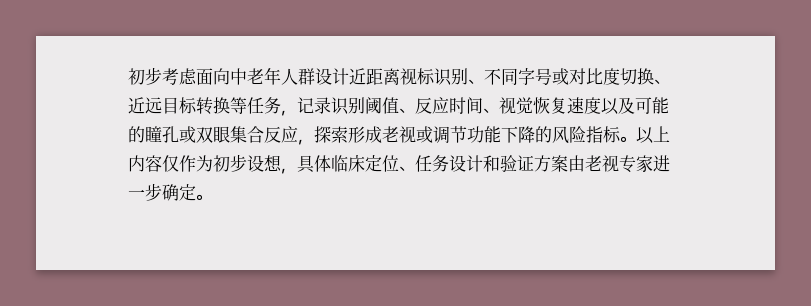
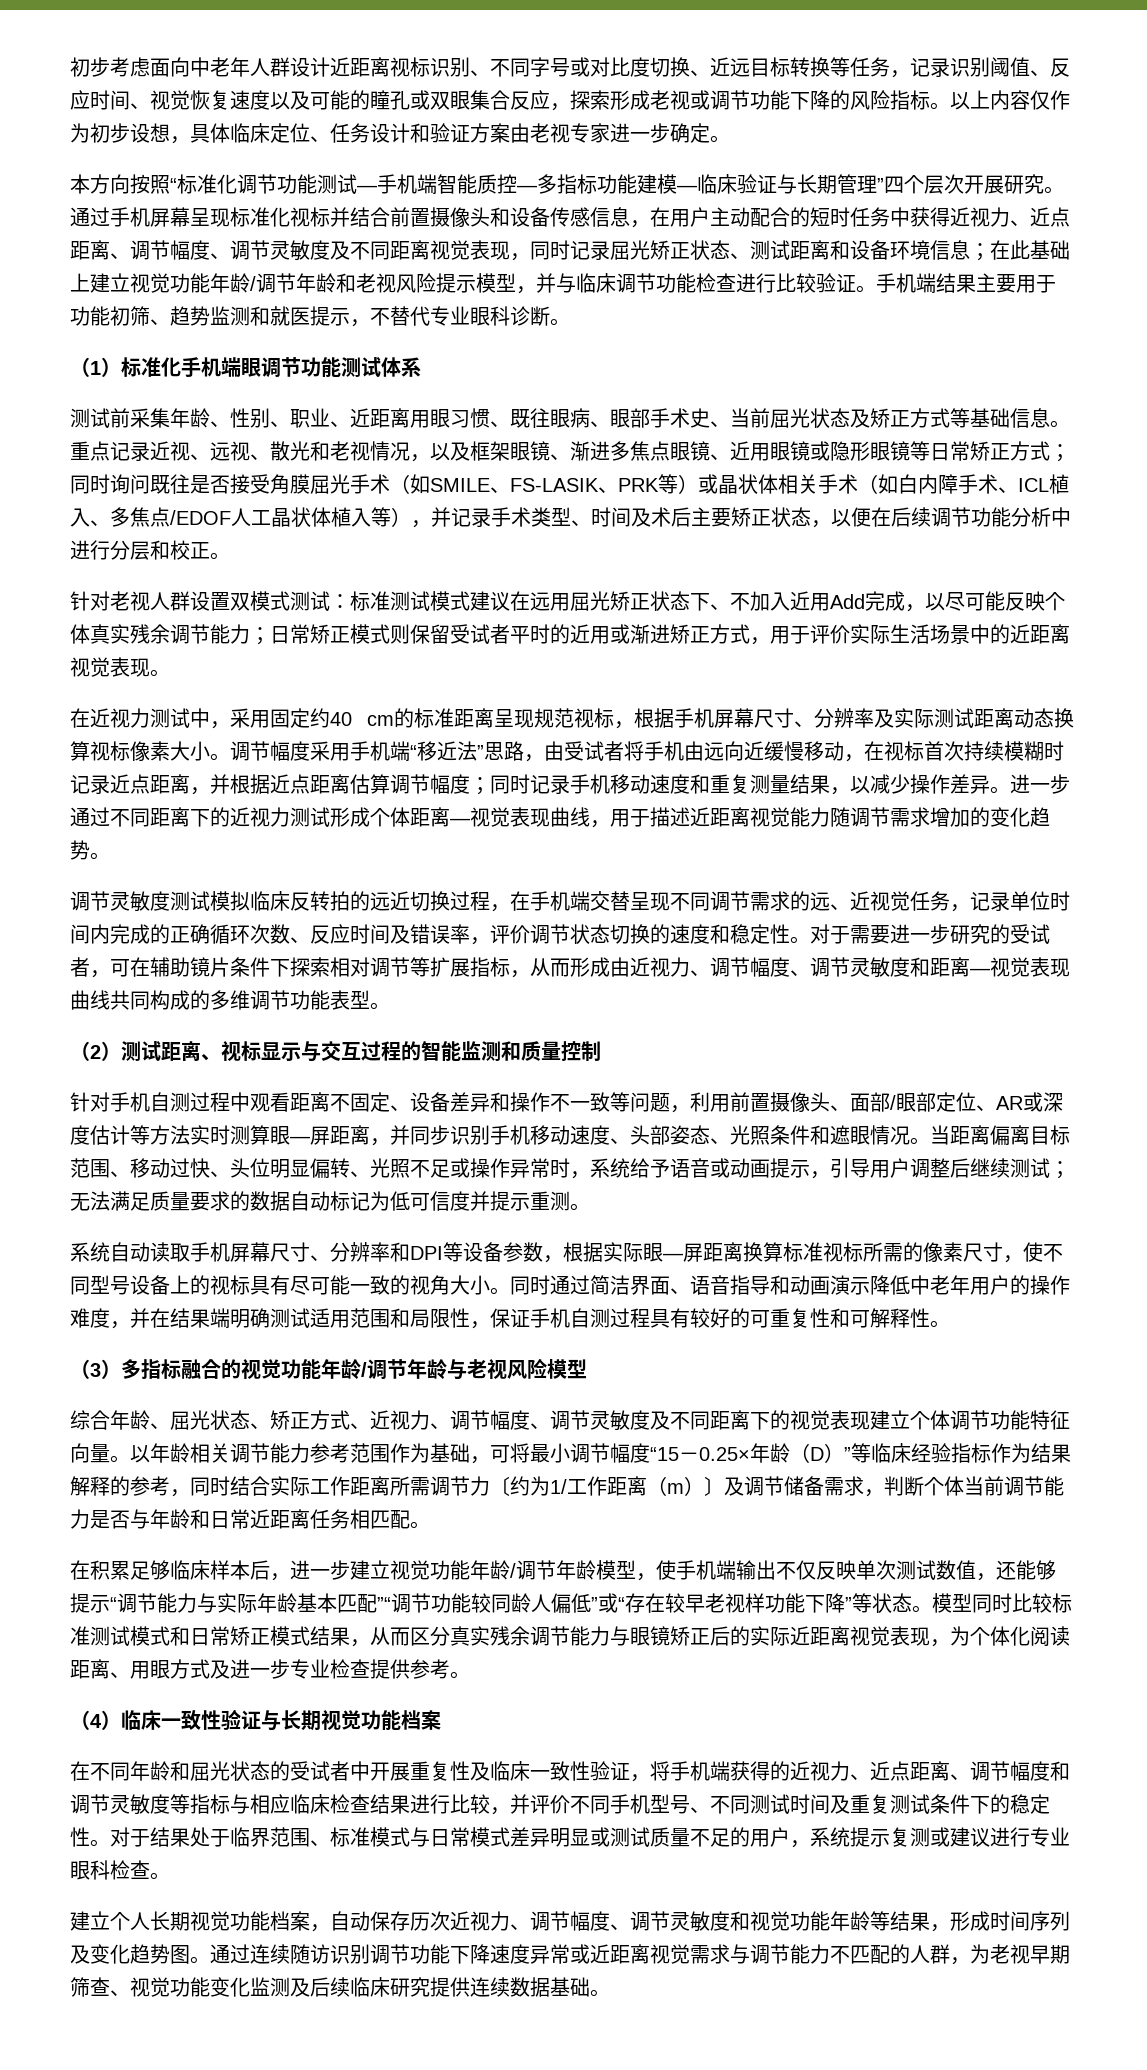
(212, 197) none -> [70,174,1064,194] [70,207,1070,228] [70,240,1070,261] [70,273,1056,294] [70,306,570,327] [70,357,421,378] [70,408,1070,428] [70,441,1070,462] [70,474,1069,494] [70,507,1071,528] [70,540,230,560] [70,591,1065,612] [70,624,1070,645] [70,657,170,677] [70,708,1074,729] [70,741,1064,762] [70,774,1070,795] [70,807,1050,828] [70,840,110,860] [70,891,1070,912] [70,924,1050,945] [70,957,1070,978] [70,990,390,1010] [70,1041,601,1062] [70,1092,1063,1113] [70,1125,1070,1146] [70,1158,1070,1179] [70,1191,590,1211] [70,1242,1063,1263] [70,1275,1070,1295] [70,1308,950,1329] [70,1358,587,1380] [70,1410,1070,1431] [70,1443,1071,1464] [70,1476,1064,1497] [70,1509,430,1529] [70,1560,1056,1581] [70,1593,1072,1614] [70,1626,1070,1647] [70,1659,470,1679] [70,1709,441,1731] [70,1761,1070,1782] [70,1794,1050,1815] [70,1827,1070,1848] [70,1860,170,1880] [70,1911,1070,1932] [70,1944,1070,1965] [70,1977,610,1997] // 本方向按照“标准化调节功能测试—手机端智能质控—多指标功能建模—临床验证与长期管理”四个层次开展研究。通过手机屏幕呈现标准化视标并结合前置摄像头和设备传感信息，在用户主动配合的短时任务中获得近视力、近点距离、调节幅度、调节灵敏度及不同距离视觉表现，同时记录屈光矫正状态、测试距离和设备环境信息；在此基础上建立视觉功能年龄/调节年龄和老视风险提示模型，并与临床调节功能检查进行比较验证。手机端结果主要用于功能初筛、趋势监测和就医提示，不替代专业眼科诊断。 // （1）标准化手机端眼调节功能测试体系 // 测试前采集年龄、性别、职业、近距离用眼习惯、既往眼病、眼部手术史、当前屈光状态及矫正方式等基础信息。重点记录近视、远视、散光和老视情况，以及框架眼镜、渐进多焦点眼镜、近用眼镜或隐形眼镜等日常矫正方式；同时询问既往是否接受角膜屈光手术（如SMILE、FS-LASIK、PRK等）或晶状体相关手术（如白内障手术、ICL植入、多焦点/EDOF人工晶状体植入等），并记录手术类型、时间及术后主要矫正状态，以便在后续调节功能分析中进行分层和校正。 // 针对老视人群设置双模式测试：标准测试模式建议在远用屈光矫正状态下、不加入近用Add完成，以尽可能反映个体真实残余调节能力；日常矫正模式则保留受试者平时的近用或渐进矫正方式，用于评价实际生活场景中的近距离视觉表现。 // 在近视力测试中，采用固定约40 cm的标准距离呈现规范视标，根据手机屏幕尺寸、分辨率及实际测试距离动态换算视标像素大小。调节幅度采用手机端“移近法”思路，由受试者将手机由远向近缓慢移动，在视标首次持续模糊时记录近点距离，并根据近点距离估算调节幅度；同时记录手机移动速度和重复测量结果，以减少操作差异。进一步通过不同距离下的近视力测试形成个体距离—视觉表现曲线，用于描述近距离视觉能力随调节需求增加的变化趋势。 // 调节灵敏度测试模拟临床反转拍的远近切换过程，在手机端交替呈现不同调节需求的远、近视觉任务，记录单位时间内完成的正确循环次数、反应时间及错误率，评价调节状态切换的速度和稳定性。对于需要进一步研究的受试者，可在辅助镜片条件下探索相对调节等扩展指标，从而形成由近视力、调节幅度、调节灵敏度和距离—视觉表现曲线共同构成的多维调节功能表型。 // （2）测试距离、视标显示与交互过程的智能监测和质量控制 // 针对手机自测过程中观看距离不固定、设备差异和操作不一致等问题，利用前置摄像头、面部/眼部定位、AR或深度估计等方法实时测算眼—屏距离，并同步识别手机移动速度、头部姿态、光照条件和遮眼情况。当距离偏离目标范围、移动过快、头位明显偏转、光照不足或操作异常时，系统给予语音或动画提示，引导用户调整后继续测试；无法满足质量要求的数据自动标记为低可信度并提示重测。 // 系统自动读取手机屏幕尺寸、分辨率和DPI等设备参数，根据实际眼—屏距离换算标准视标所需的像素尺寸，使不同型号设备上的视标具有尽可能一致的视角大小。同时通过简洁界面、语音指导和动画演示降低中老年用户的操作难度，并在结果端明确测试适用范围和局限性，保证手机自测过程具有较好的可重复性和可解释性。 // （3）多指标融合的视觉功能年龄/调节年龄与老视风险模型 // 综合年龄、屈光状态、矫正方式、近视力、调节幅度、调节灵敏度及不同距离下的视觉表现建立个体调节功能特征向量。以年龄相关调节能力参考范围作为基础，可将最小调节幅度“15－0.25×年龄（D）”等临床经验指标作为结果解释的参考，同时结合实际工作距离所需调节力〔约为1/工作距离（m）〕及调节储备需求，判断个体当前调节能力是否与年龄和日常近距离任务相匹配。 // 在积累足够临床样本后，进一步建立视觉功能年龄/调节年龄模型，使手机端输出不仅反映单次测试数值，还能够提示“调节能力与实际年龄基本匹配”“调节功能较同龄人偏低”或“存在较早老视样功能下降”等状态。模型同时比较标准测试模式和日常矫正模式结果，从而区分真实残余调节能力与眼镜矫正后的实际近距离视觉表现，为个体化阅读距离、用眼方式及进一步专业检查提供参考。 // （4）临床一致性验证与长期视觉功能档案 // 在不同年龄和屈光状态的受试者中开展重复性及临床一致性验证，将手机端获得的近视力、近点距离、调节幅度和调节灵敏度等指标与相应临床检查结果进行比较，并评价不同手机型号、不同测试时间及重复测试条件下的稳定性。对于结果处于临界范围、标准模式与日常模式差异明显或测试质量不足的用户，系统提示复测或建议进行专业眼科检查。 // 建立个人长期视觉功能档案，自动保存历次近视力、调节幅度、调节灵敏度和视觉功能年龄等结果，形成时间序列及变化趋势图。通过连续随访识别调节功能下降速度异常或近距离视觉需求与调节能力不匹配的人群，为老视早期筛查、视觉功能变化监测及后续临床研究提供连续数据基础。

